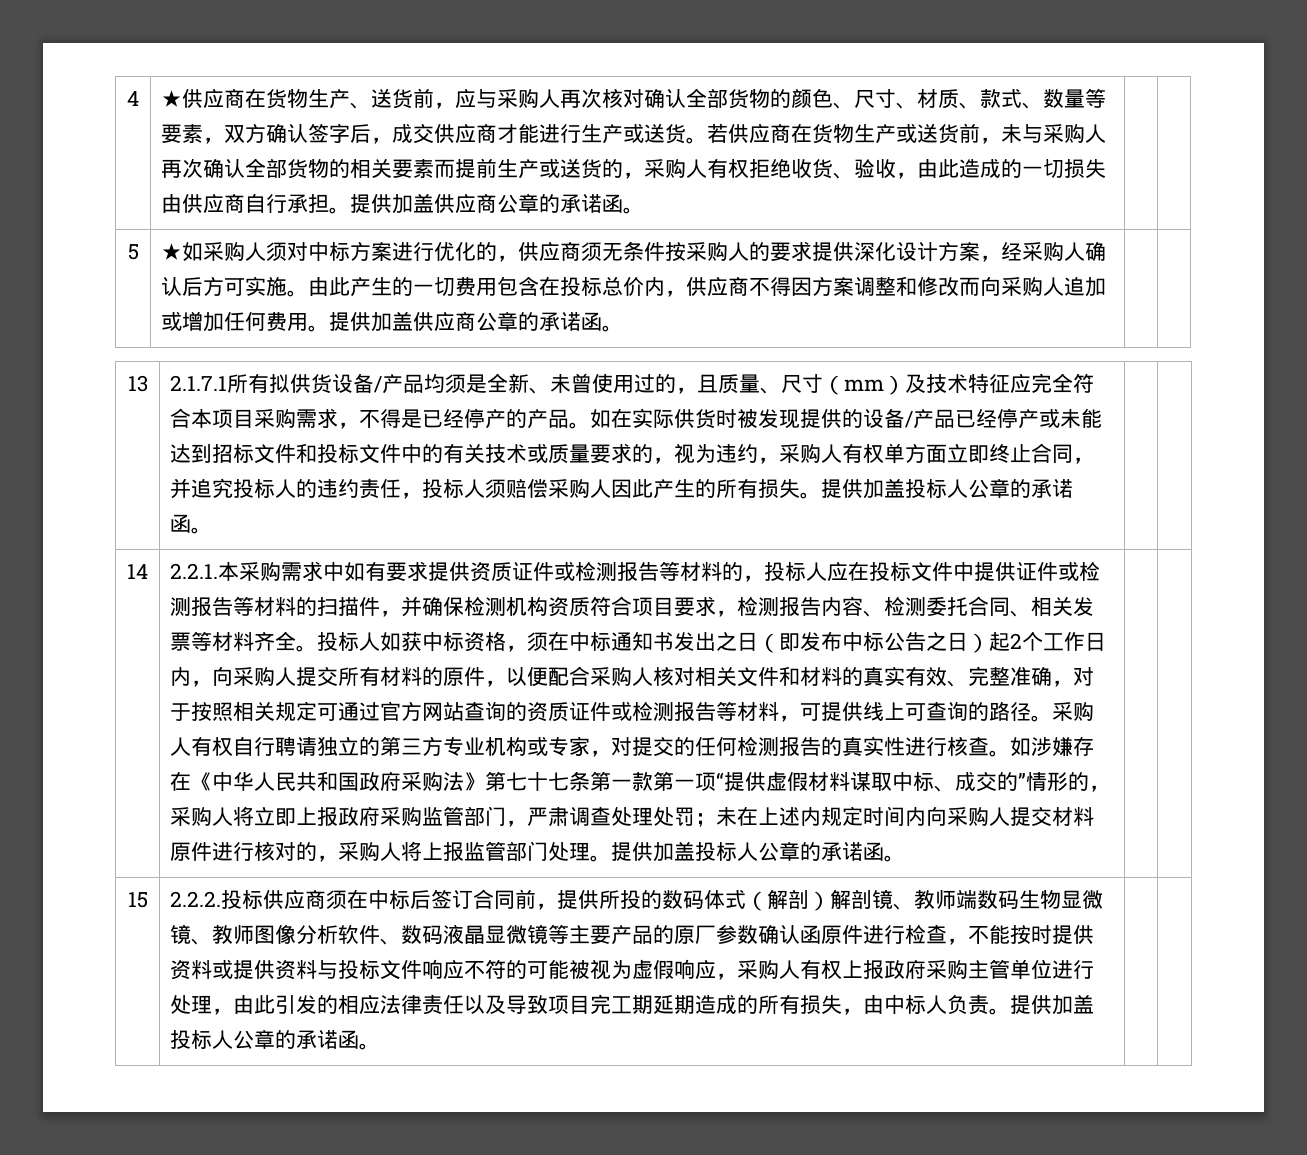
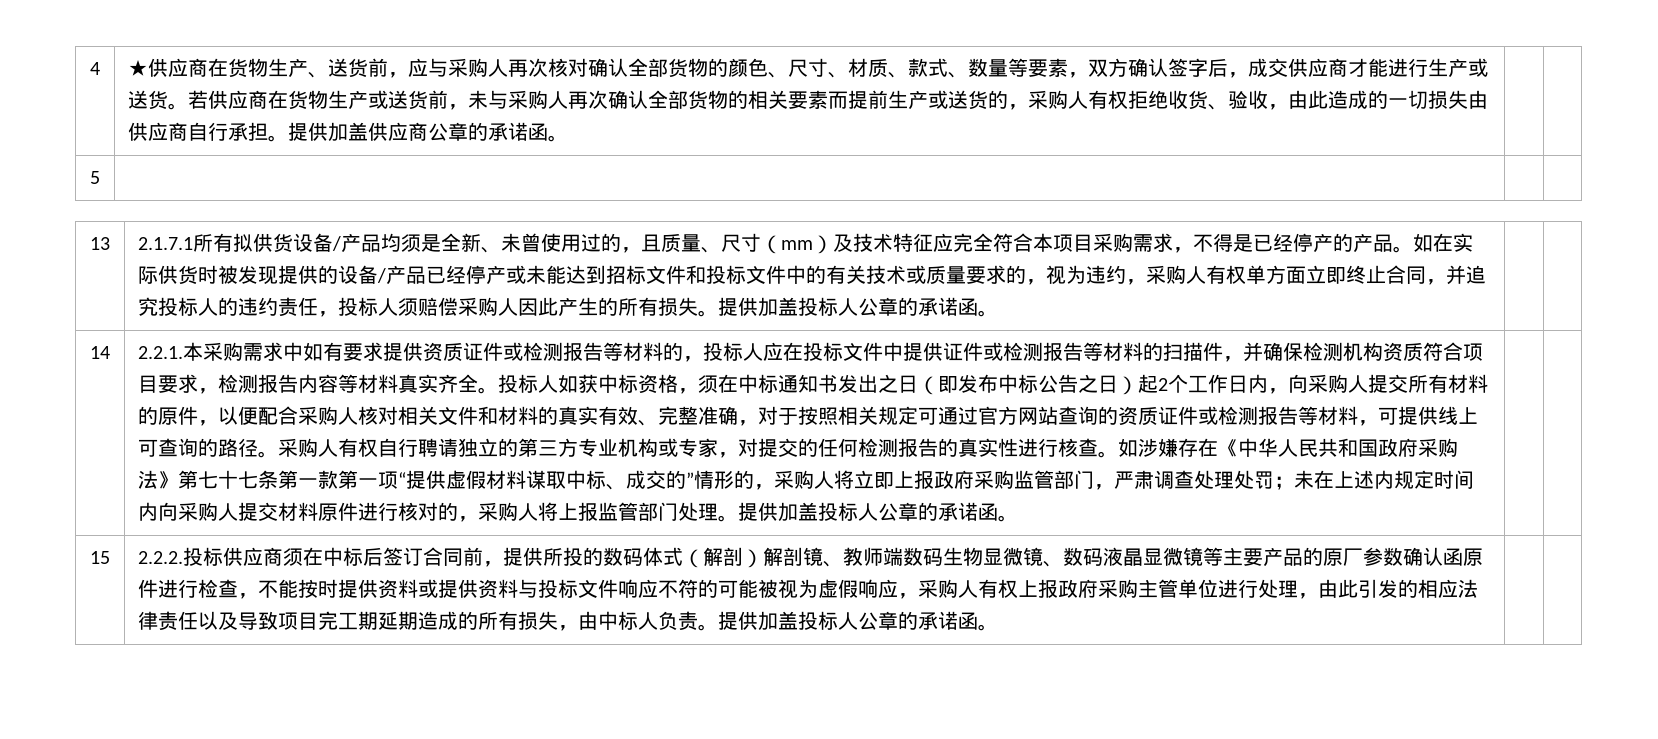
[161,241,1107,262] [161,276,1107,297] [161,311,624,332] ★如采购人须对中标方案进行优化的，供应商须无条件按采购人的要求提供深化设计方案，经采购人确认后方可实施。由此产生的一切费用包含在投标总价内，供应商不得因方案调整和修改而向采购人追加或增加任何费用。提供加盖供应商公章的承诺函。 -> (100, 177) none
[863,596,1095,617] [170,631,255,651] 、检测委托合同、相关发票等材料 -> [338,374,439,393] 等材料真实
[212,924,402,945] 教师图像分析软件、 -> (1064, 564) none

